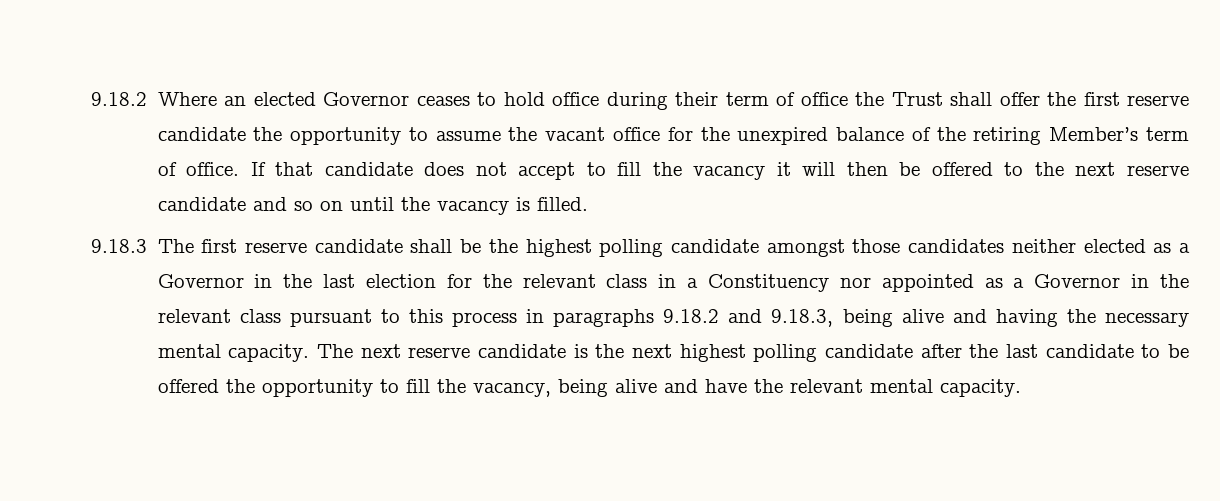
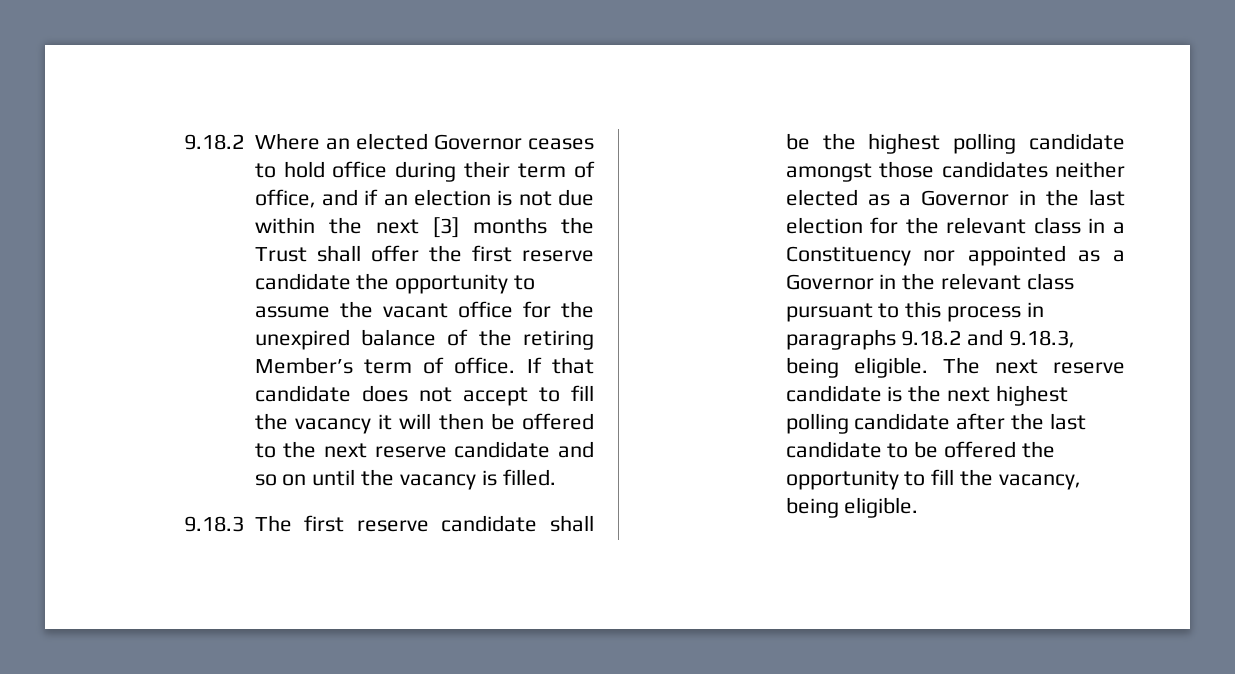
[800,92,848,106] office -> [254,189,594,208] [254,217,547,238] office, and if an election is not due within the next [3] months
[901,309,1189,327] [157,344,310,362] alive and having the necessary mental capacity. -> [853,357,928,378] eligible.
[614,379,1021,397] alive and have the relevant mental capacity. -> [844,497,919,518] eligible.

